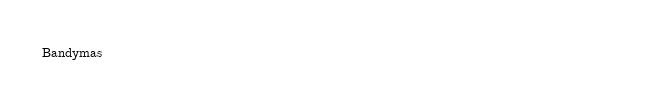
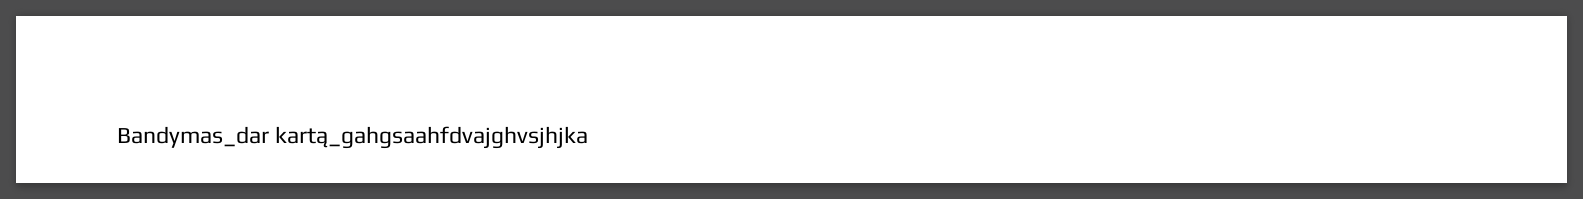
[42,48,102,60] Bandymas -> [117,126,589,149] Bandymas_dar kartą_gahgsaahfdvajghvsjhjka

